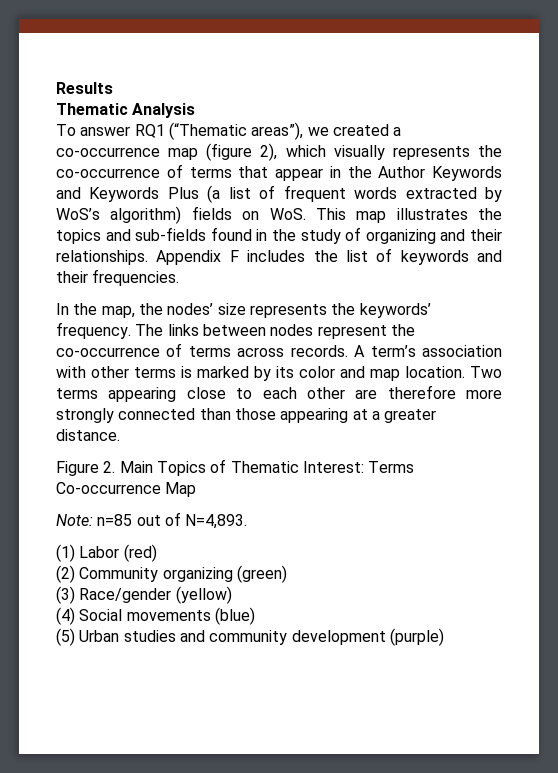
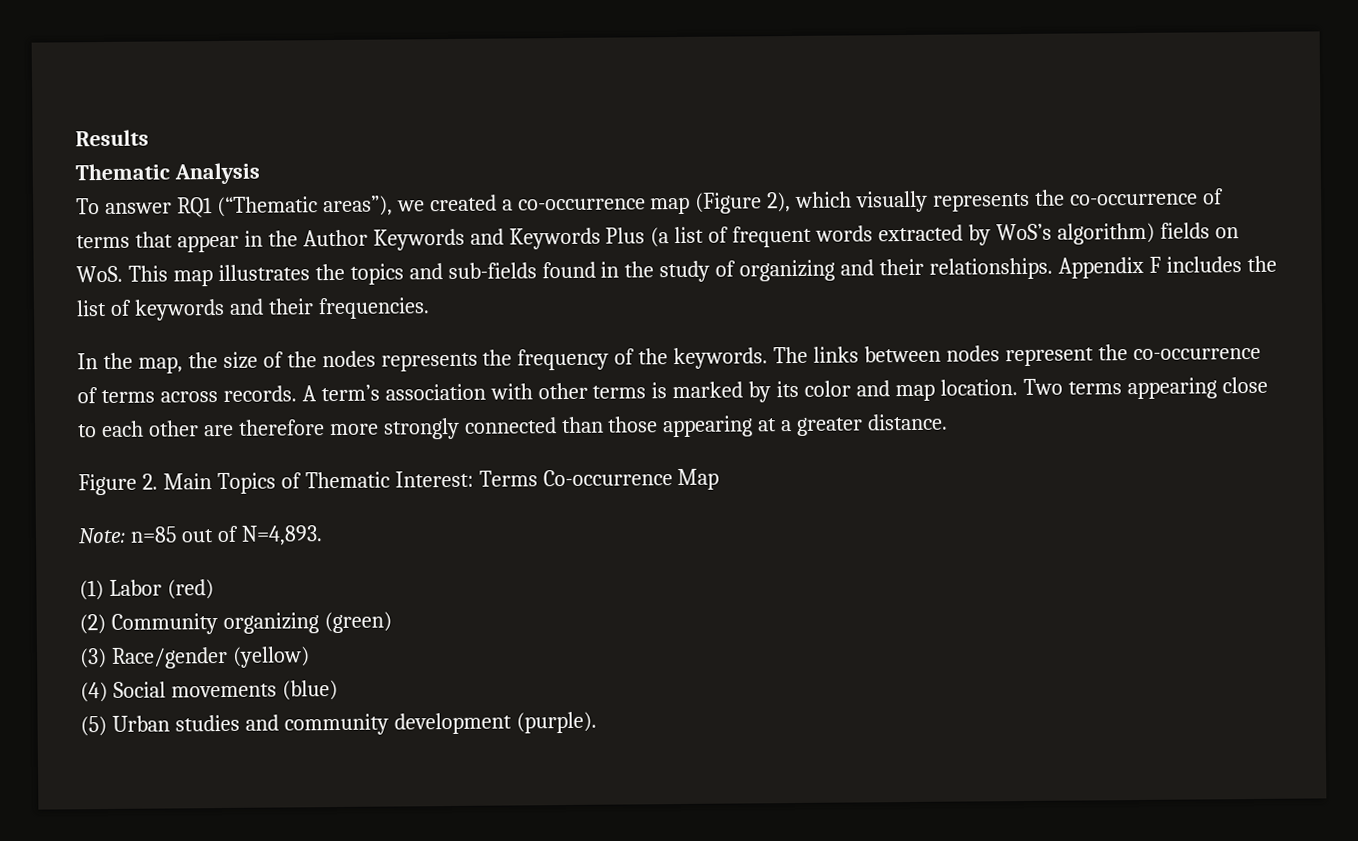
[206,143,253,161] (figure -> [695,192,763,214] (Figure
[167,303,431,318] [56,322,131,339] nodes’ size represents the keywords’ frequency. -> [222,347,769,372] size of the nodes represents the frequency of the keywords.
[389,628,444,646] (purple) -> [515,711,597,734] (purple).

